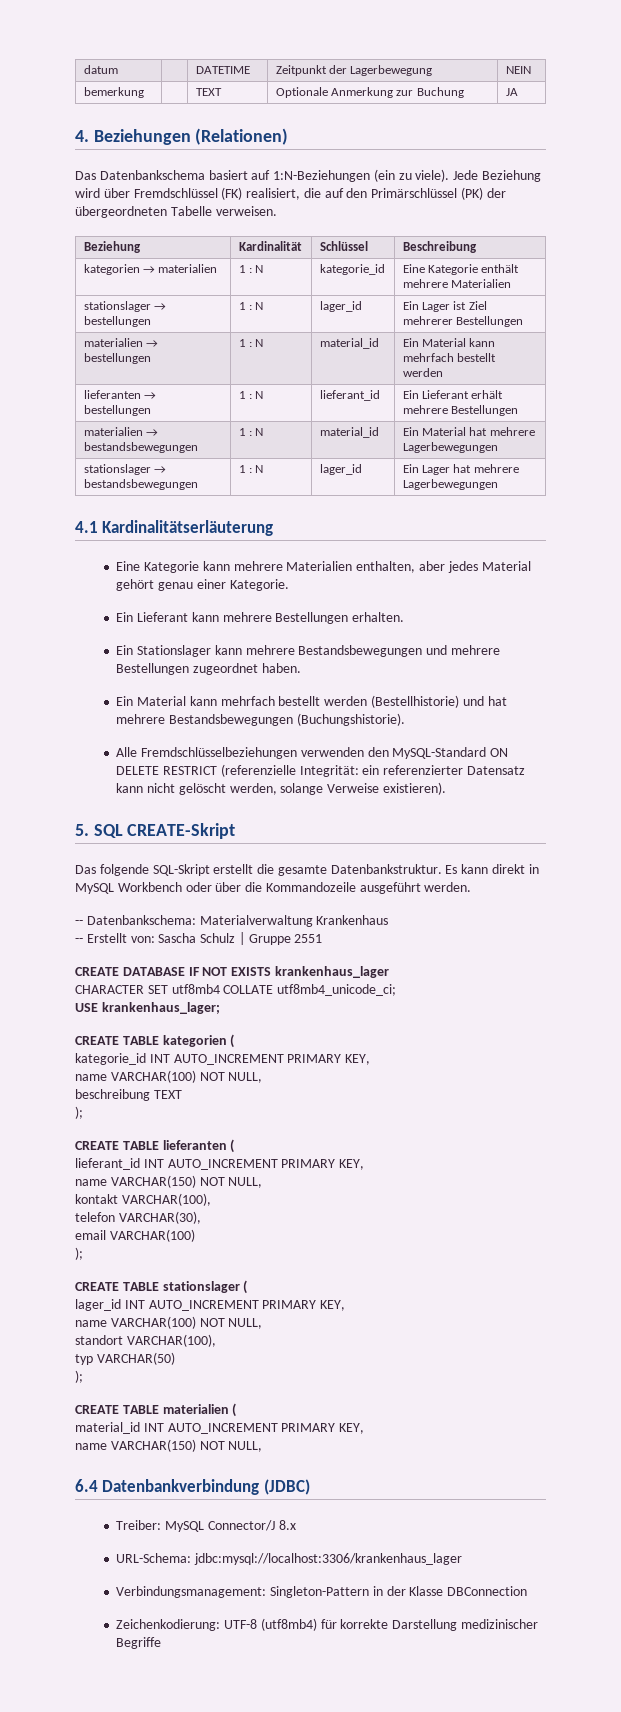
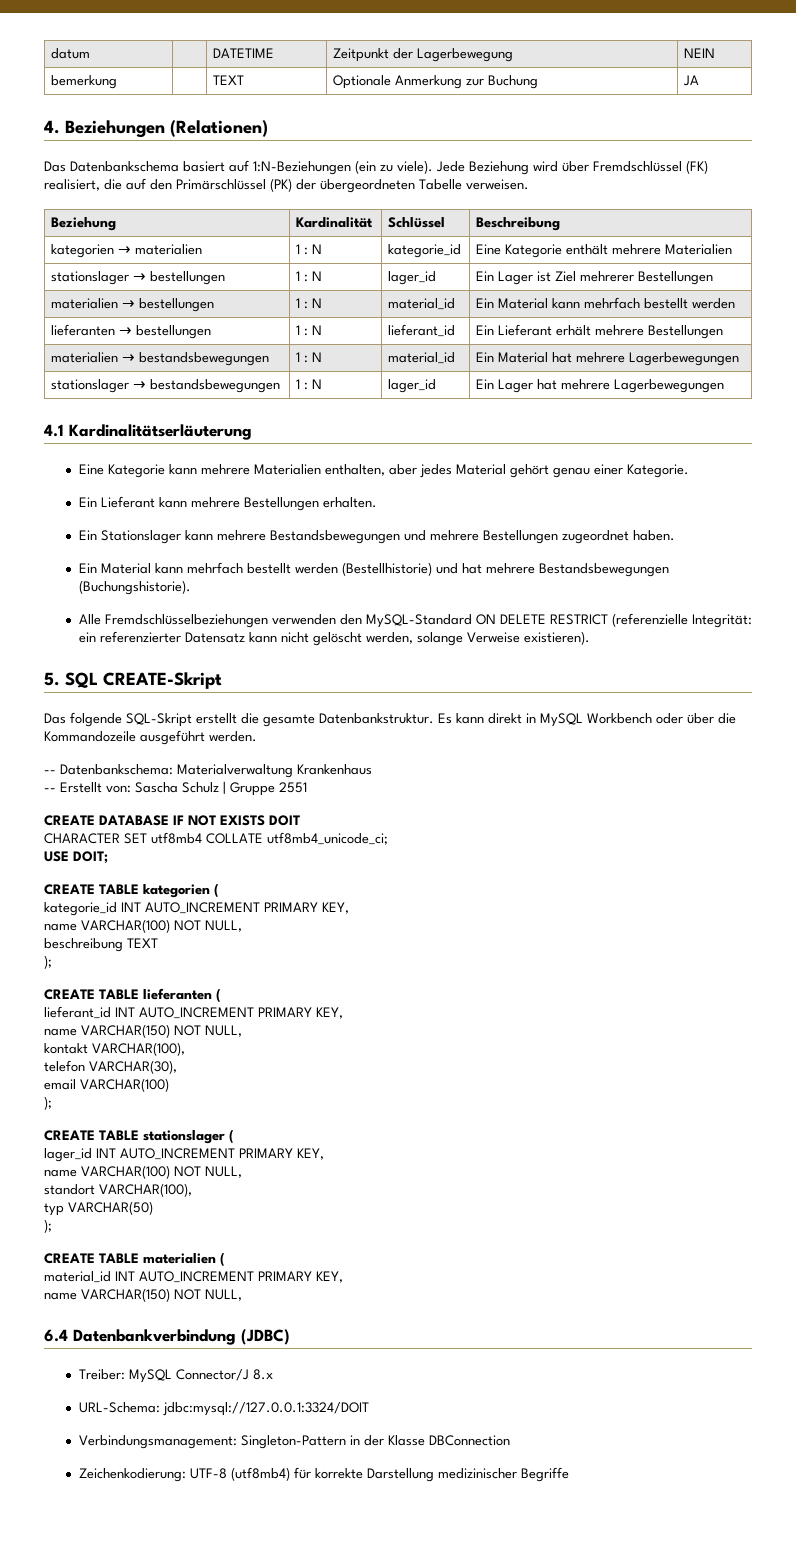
[274,966,389,978] krankenhaus_lager -> [269,815,300,826] DOIT
[101,1002,220,1014] krankenhaus_lager; -> [73,851,108,864] DOIT;
[194,1553,463,1565] jdbc:mysql://localhost:3306/krankenhaus_lager -> [162,1402,369,1416] jdbc:mysql://127.0.0.1:3324/DOIT

